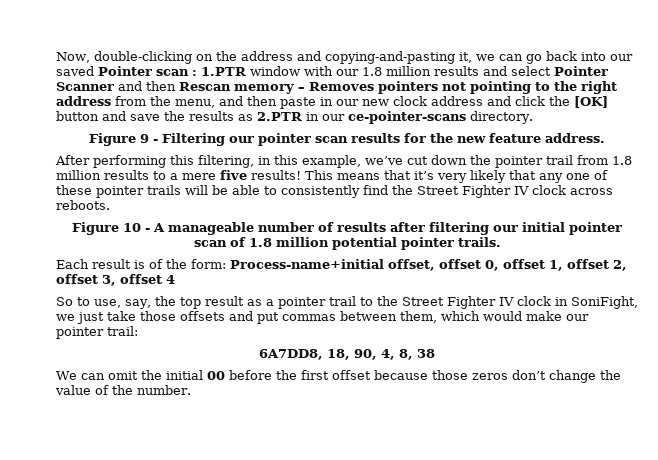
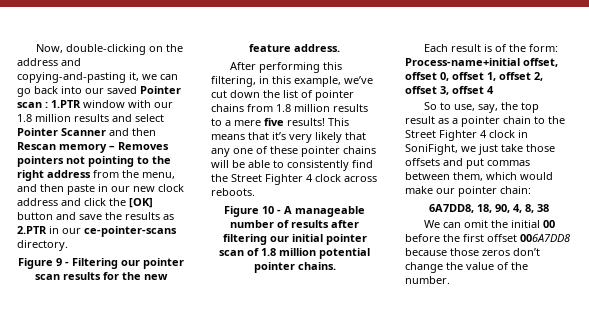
[495,155,573,168] pointer trail -> [283,90,354,101] [211,104,244,112] list of pointer chains
[147,185,181,195] trails -> [343,146,376,154] chains
[514,186,529,195] IV -> [306,174,313,182] 4
[457,237,501,247] trails. -> [297,262,336,270] chains.
[328,296,356,306] trail -> [503,116,531,124] chain
[498,297,514,306] IV -> [480,130,487,138] 4
[107,326,138,336] trail: -> [500,186,531,194] chain:
(371, 375) none -> [520,234,570,242] 006A7DD8

